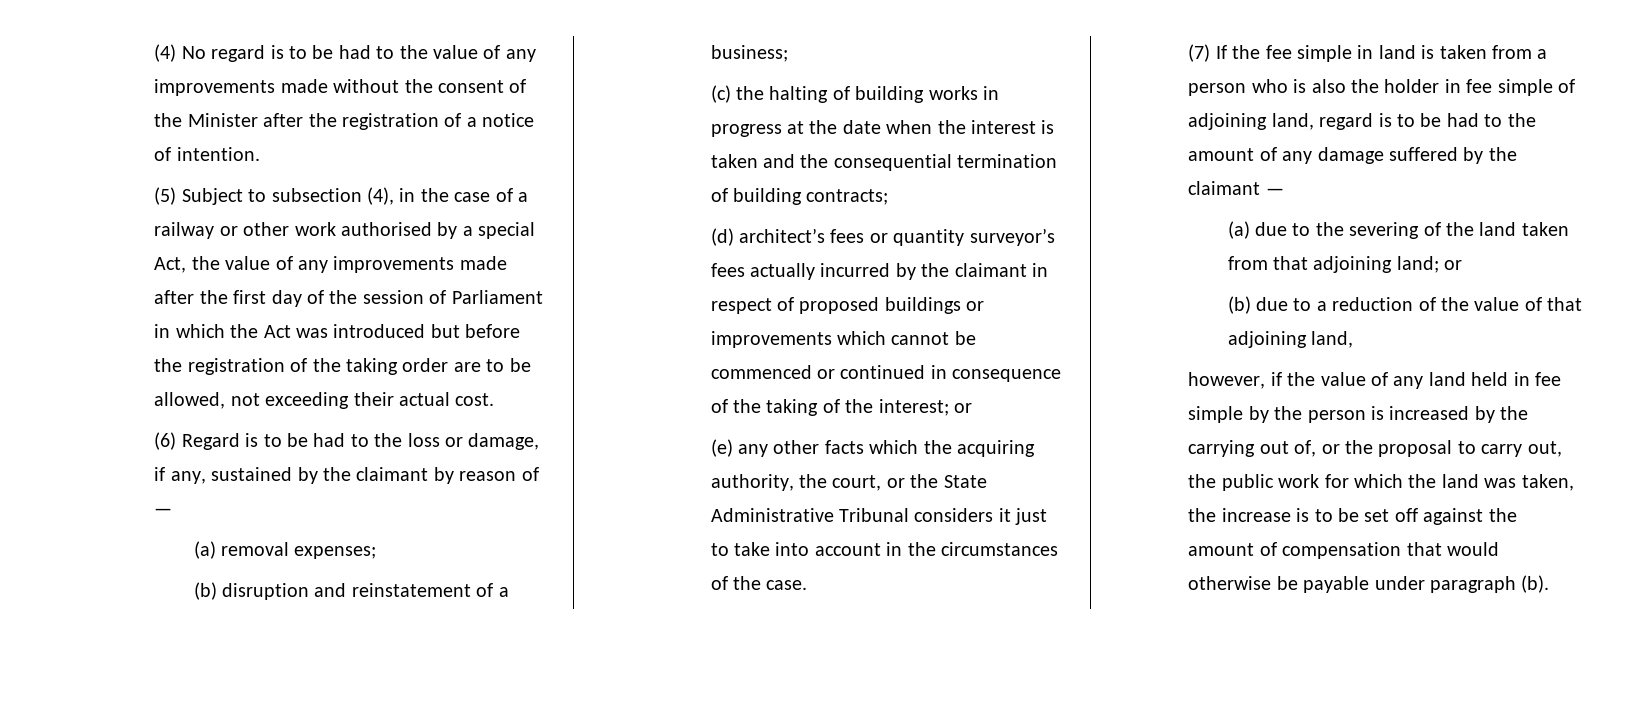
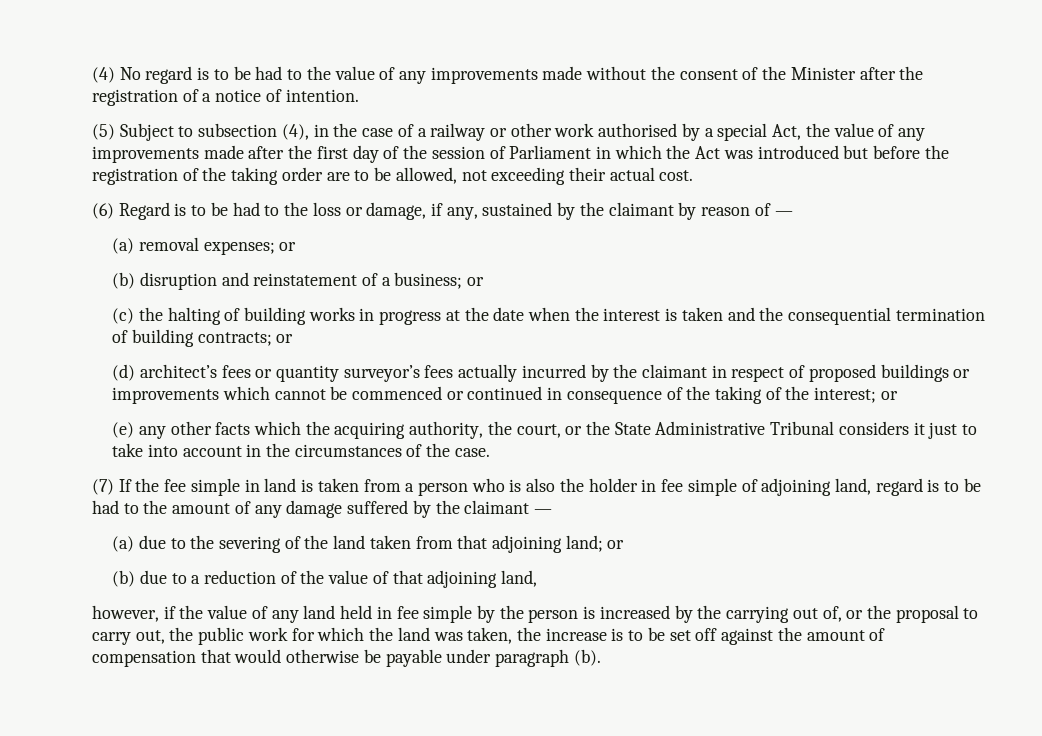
(377, 552) none -> [279,242,297,251] or
(788, 53) none -> [467,277,485,286] or
(889, 197) none -> [276,334,294,343] or

